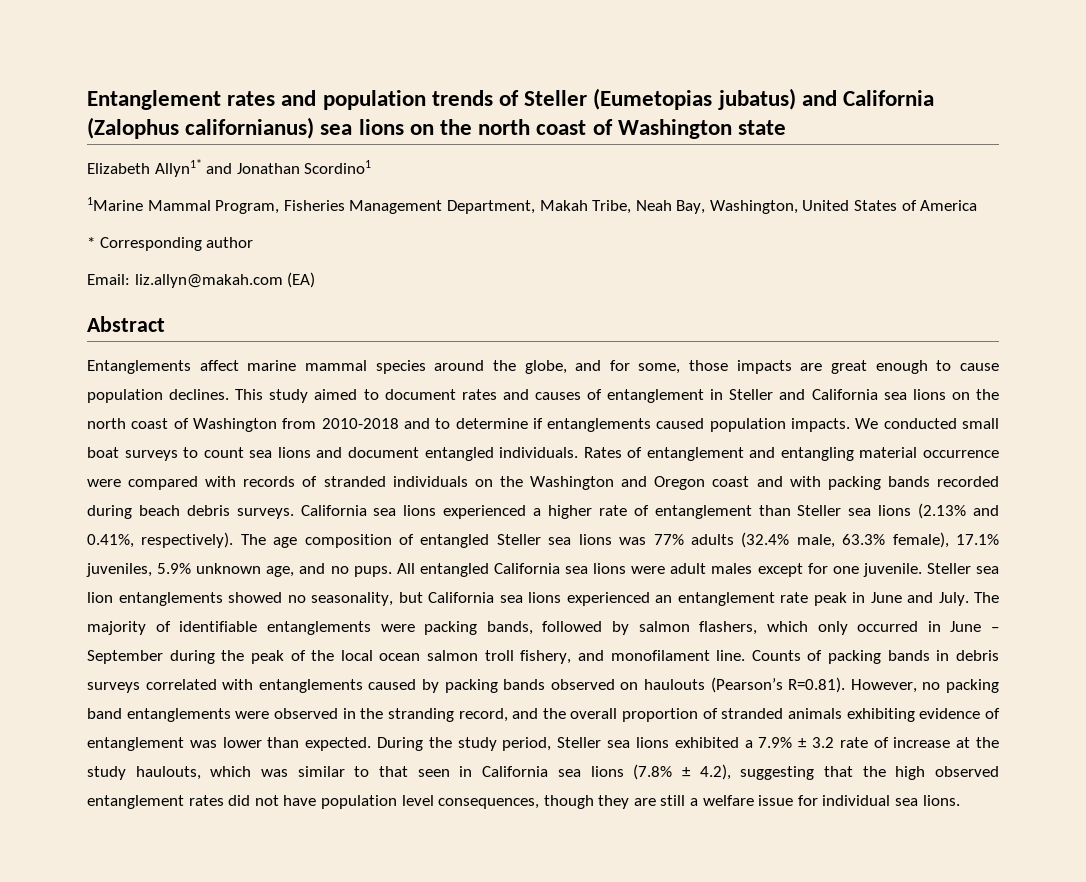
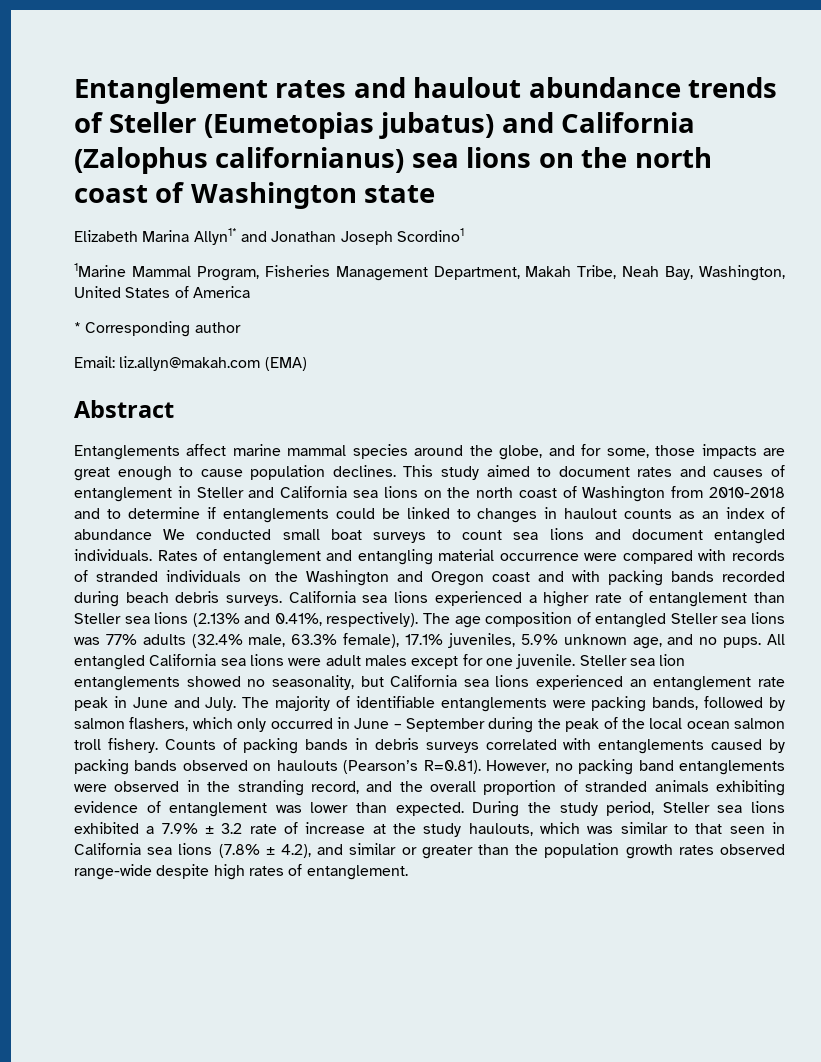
[322,90,426,110] population -> [413,77,681,98] haulout abundance
(150, 168) none -> [142,230,190,242] Marina
(300, 168) none -> [340,231,393,245] Joseph
[287,272,316,288] (EA) -> [264,357,307,371] (EMA)
[656,418,851,432] caused population impacts. -> [335,507,785,523] [74,529,152,540] could be linked to changes in haulout counts as an index of abundance
[520,650,746,664] fishery, and monofilament line. -> [107,738,158,753] fishery.
[740,766,1000,780] [87,795,960,809] suggesting that the high observed entanglement rates did not have population level consequences, though they are still a welfare issue for individual sea lions. -> [317,843,785,859] [74,864,408,880] and similar or greater than the population growth rates observed range-wide despite high rates of entanglement.

